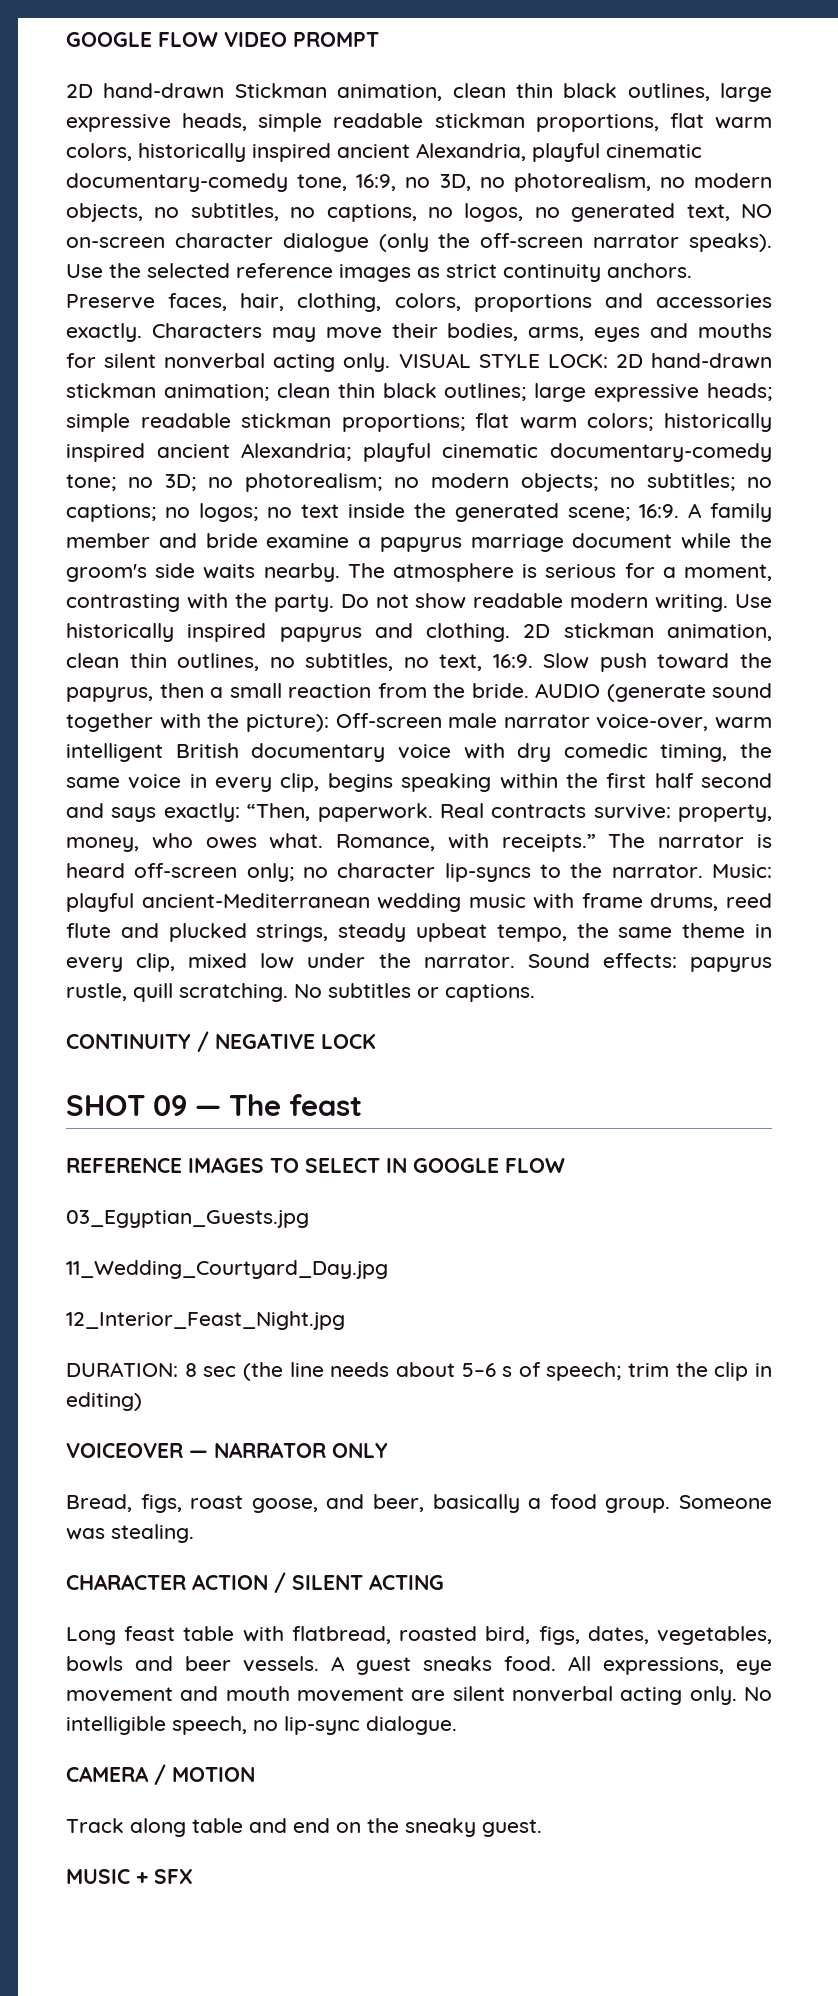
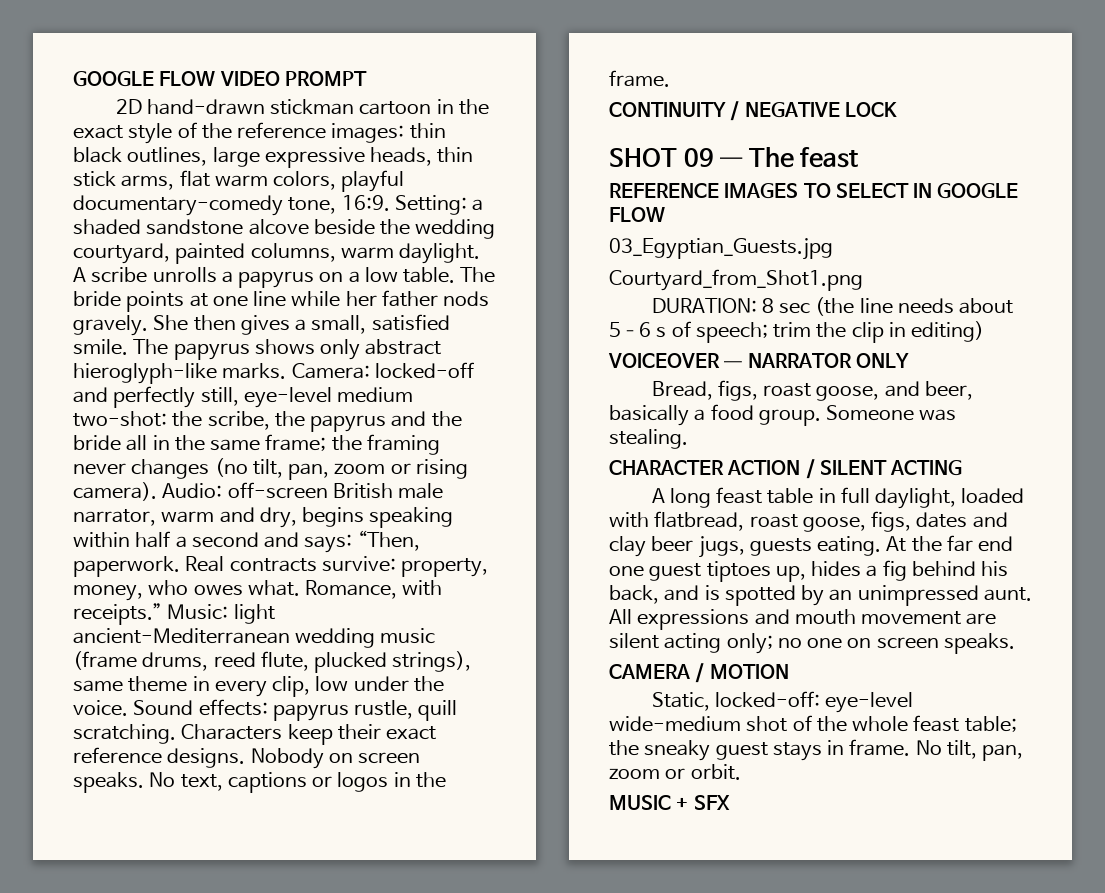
[234,83,506,101] Stickman animation, clean -> [270,99,489,115] [73,122,405,144] stickman cartoon in the exact style of the reference images:
[258,113,772,132] [66,143,702,162] [66,173,772,192] [66,203,772,222] [66,233,772,252] [66,263,692,282] [66,293,772,312] [66,323,773,342] [66,353,772,372] [66,383,772,402] [66,413,772,432] [66,443,772,462] [66,473,772,492] [66,503,772,522] [66,533,772,552] [66,563,772,582] [66,593,772,612] [66,623,772,642] [66,653,772,672] [66,683,772,702] [66,713,772,732] [66,743,772,762] [66,773,773,792] [66,803,240,822] simple readable stickman proportions, flat warm colors, historically inspired ancient Alexandria, playful cinematic documentary-comedy tone, 16:9, no 3D, no photorealism, no modern objects, no subtitles, no captions, no logos, no generated text, NO on-screen character dialogue (only the off-screen narrator speaks). Use the selected reference images as strict continuity anchors. Preserve faces, hair, clothing, colors, proportions and accessories exactly. Characters may move their bodies, arms, eyes and mouths for silent nonverbal acting only. VISUAL STYLE LOCK: 2D hand-drawn stickman animation; clean thin black outlines; large expressive heads; simple readable stickman proportions; flat warm colors; historically inspired ancient Alexandria; playful cinematic documentary-comedy tone; no 3D; no photorealism; no modern objects; no subtitles; no captions; no logos; no text inside the generated scene; 16:9. A family member and bride examine a papyrus marriage document while the groom's side waits nearby. The atmosphere is serious for a moment, contrasting with the party. Do not show readable modern writing. Use historically inspired papyrus and clothing. 2D stickman animation, clean thin outlines, no subtitles, no text, 16:9. Slow push toward the papyrus, then a small reaction from the bride. AUDIO (generate sound together with the picture): Off-screen male narrator voice-over, warm intelligent British documentary voice with dry comedic timing, the same voice in every clip, begins speaking within the first half second and says exactly: -> [437,147,474,163] [73,170,405,192] [73,195,484,216] [73,219,496,239] [73,243,481,264] [73,267,496,288] [73,290,490,312] [73,314,450,336] [73,339,442,360] [73,362,474,384] [73,386,414,408] [73,411,462,432] [73,434,440,455] [73,458,468,480] [73,482,444,501] [73,507,454,528] [73,531,353,553] thin stick arms, flat warm colors, playful documentary-comedy tone, 16:9. Setting: a shaded sandstone alcove beside the wedding courtyard, painted columns, warm daylight. A scribe unrolls a papyrus on a low table. The bride points at one line while her father nods gravely. She then gives a small, satisfied smile. The papyrus shows only abstract hieroglyph-like marks. Camera: locked-off and perfectly still, eye-level medium two-shot: the scribe, the papyrus and the bride all in the same frame; the framing never changes (no tilt, pan, zoom or rising camera). Audio: off-screen British male narrator, warm and dry, begins speaking within half a second and says:
[608,833,773,848] [66,863,772,882] [66,893,772,912] [66,923,609,942] The narrator is heard off-screen only; no character lip-syncs to the narrator. Music: playful ancient-Mediterranean wedding music with frame drums, reed flute and plucked strings, steady upbeat tempo, the -> [167,604,275,624] [73,628,436,648] [73,651,472,673] Music: light ancient-Mediterranean wedding music (frame drums, reed flute, plucked strings),
[188,953,248,968] mixed -> (311, 686) none
[423,954,515,968] narrator. -> [73,700,128,716] voice.
[294,983,535,1002] No subtitles or captions. -> [181,724,437,745] [73,747,421,769] [73,772,446,793] [609,70,670,87] Characters keep their exact reference designs. Nobody on screen speaks. No text, captions or logos in the frame.
[66,1260,388,1279] [66,1311,345,1330] 11_Wedding_Courtyard_Day.jpg // 12_Interior_Feast_Night.jpg -> [609,269,863,291] Courtyard_from_Shot1.png
[66,1626,772,1645] [66,1656,772,1675] [66,1687,173,1702] Long feast table with flatbread, roasted bird, figs, dates, vegetables, bowls and beer vessels. A guest sneaks food. All expressions, eye movement -> [651,487,1025,509] [609,511,1008,532] [609,535,1014,558] [609,560,1009,582] [609,585,1032,606] [609,609,750,630] A long feast table in full daylight, loaded with flatbread, roast goose, figs, dates and clay beer jugs, guests eating. At the far end one guest tiptoes up, hides a fig behind his back, and is spotted by an unimpressed aunt. All expressions
[511,1686,773,1705] [66,1716,457,1735] [66,1764,255,1785] [66,1818,542,1837] nonverbal acting only. No intelligible speech, no lip-sync dialogue. // CAMERA / MOTION // Track along table and end on the sneaky guest. -> [664,633,1015,654] [609,663,789,683] [651,691,914,713] [609,715,1017,732] [609,739,1024,761] [609,764,741,780] acting only; no one on screen speaks. // CAMERA / MOTION // Static, locked-off: eye-level wide-medium shot of the whole feast table; the sneaky guest stays in frame. No tilt, pan, zoom or orbit.

